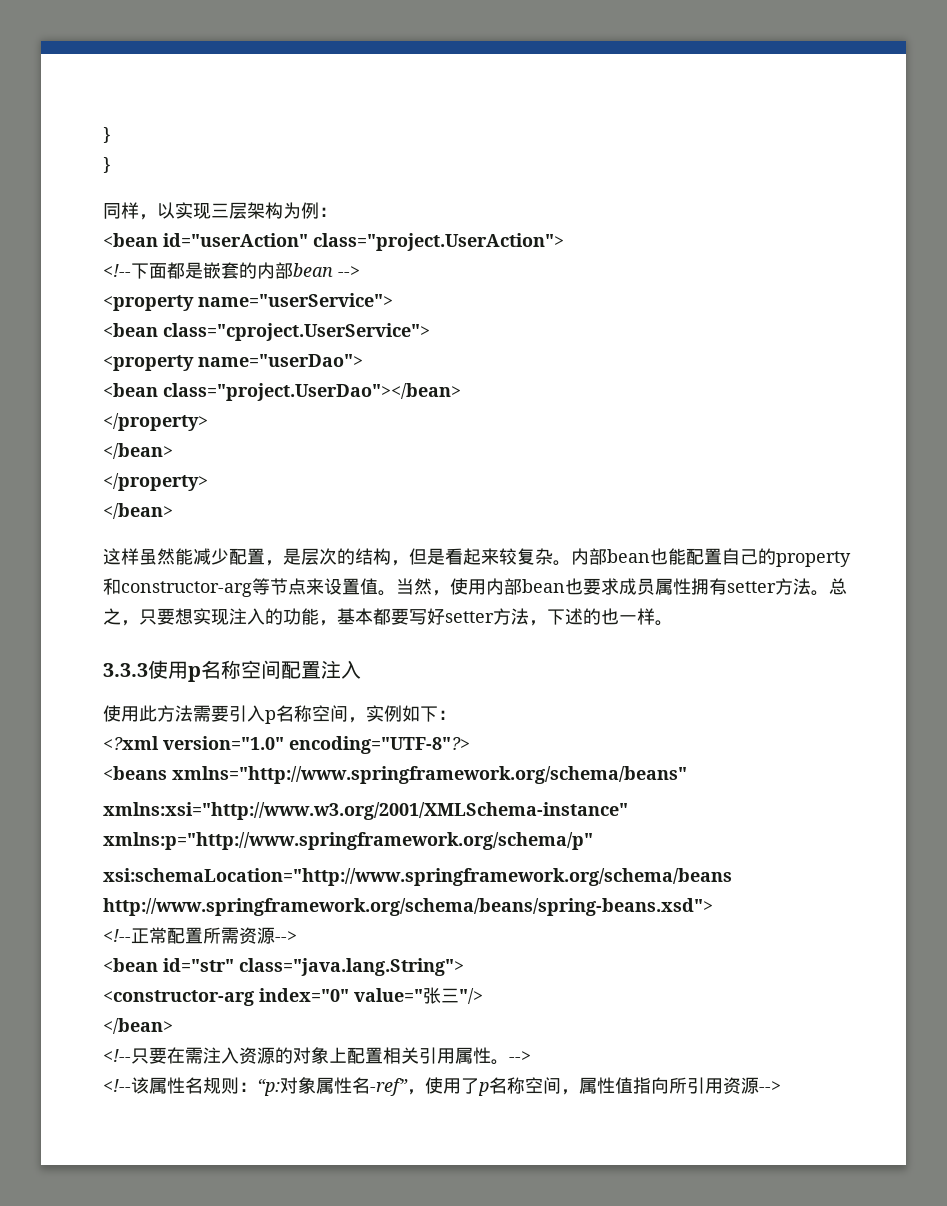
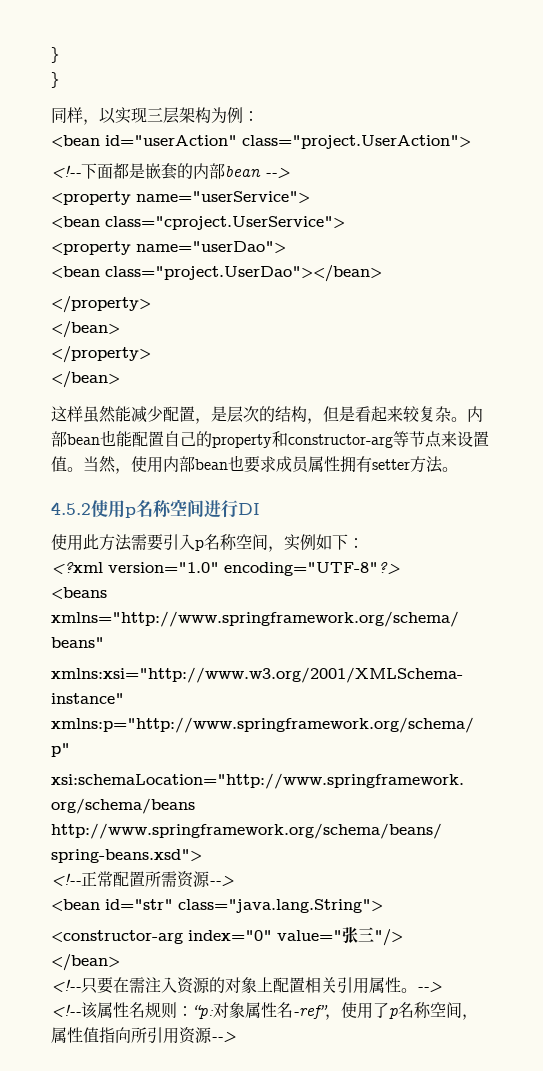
[829,578,847,595] [103,608,673,626] [103,663,148,677] 总之，只要想实现注入的功能，基本都要写好setter方法，下述的也一样。 // 3.3.3 -> [51,502,91,515] // 4.5.2
[281,660,361,679] 配置注入 -> [204,500,260,518] 进行DI

